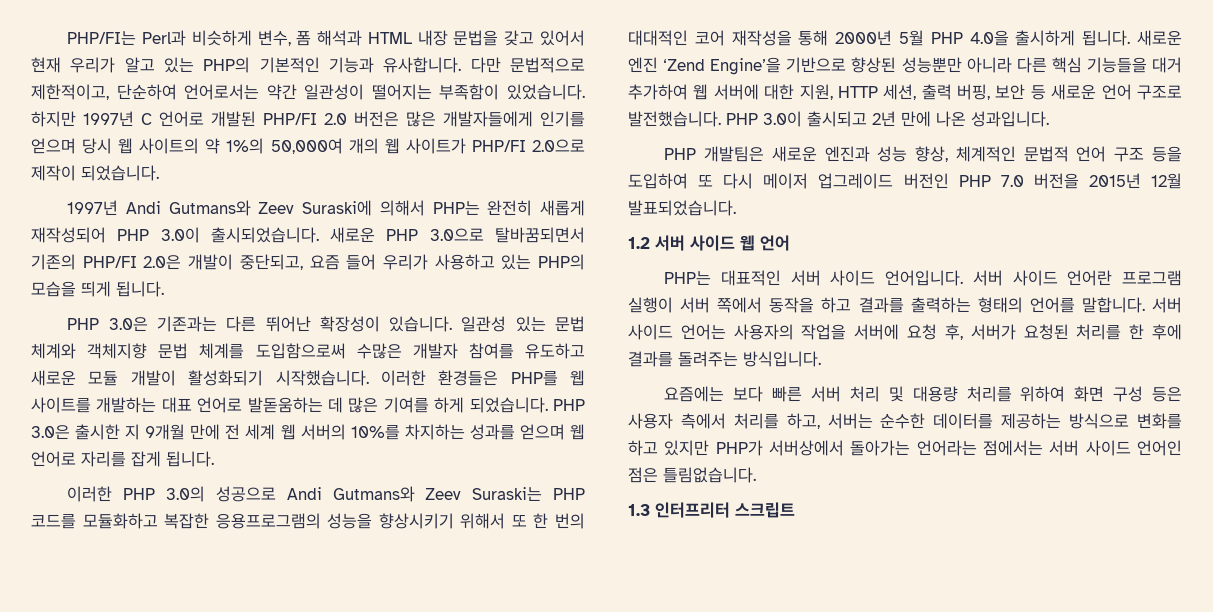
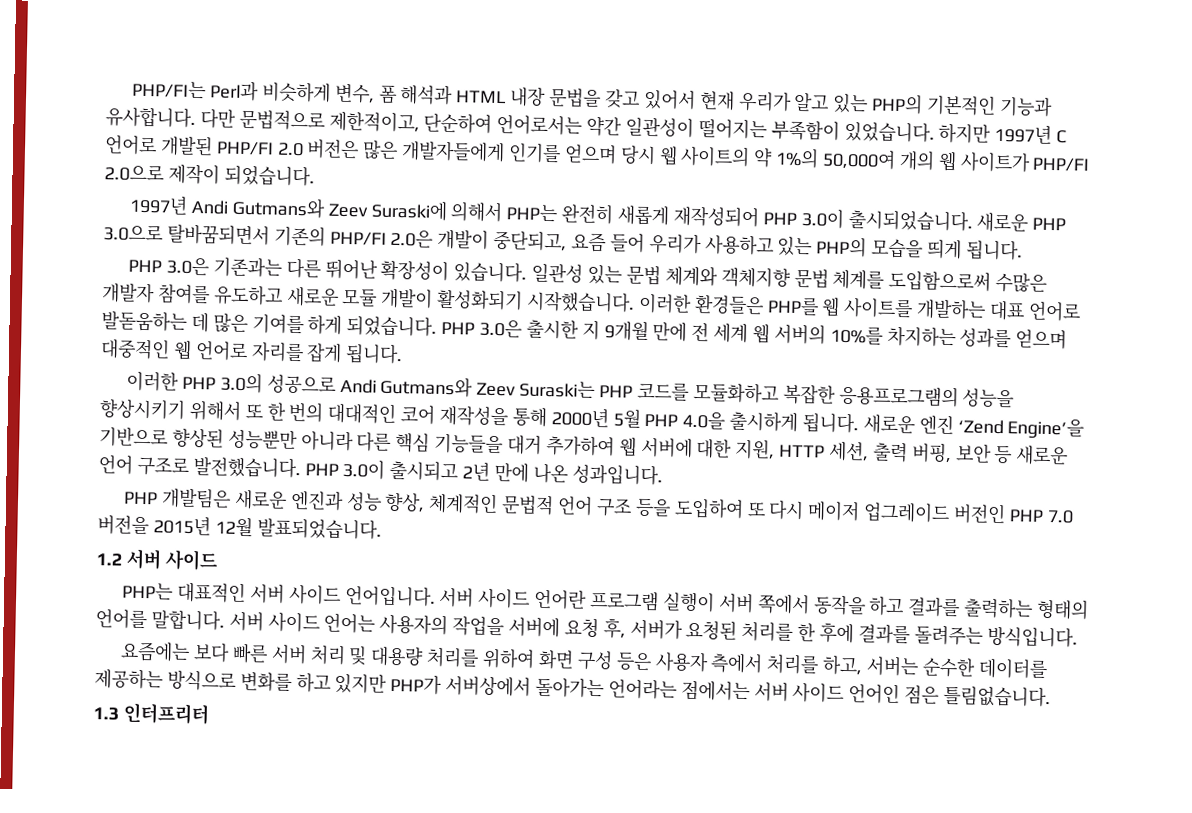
(565, 432) none -> [100,338,170,360] 대중적인
[740,235,790,251] 웹 언어 -> (219, 560) none
[735,502,795,518] 스크립트 -> (209, 713) none

